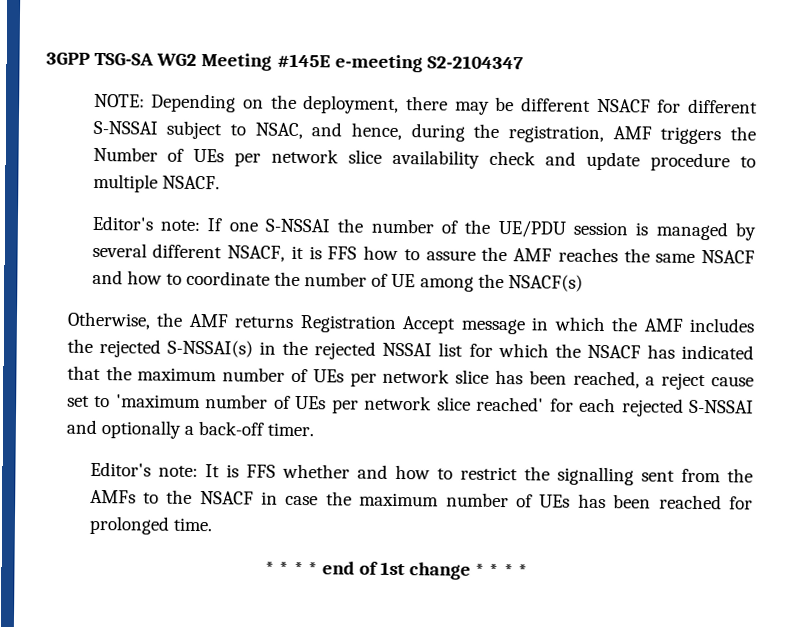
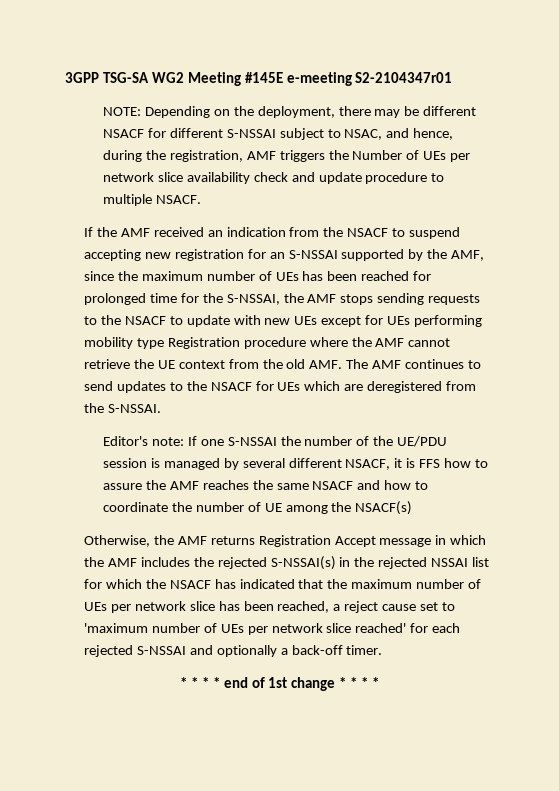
[426,55,524,70] S2-2104347 -> [355,72,453,83] S2-2104347r01
(220, 182) none -> [83,227,461,239] [83,249,485,261] [83,271,432,281] [83,293,481,305] [83,315,483,327] [83,337,451,349] [83,359,482,369] [83,381,477,393] [83,403,161,413] // If the AMF received an indication from the NSACF to suspend accepting new registration for an S-NSSAI supported by the AMF, since the maximum number of UEs has been reached for prolonged time for the S-NSSAI, the AMF stops sending requests to the NSACF to update with new UEs except for UEs performing mobility type Registration procedure where the AMF cannot retrieve the UE context from the old AMF. The AMF continues to send updates to the NSACF for UEs which are deregistered from the S-NSSAI.
[89,461,753,486] [89,489,753,510] [88,515,212,535] // Editor's note: It is FFS whether and how to restrict the signalling sent from the AMFs to the NSACF in case the maximum number of UEs has been reached for prolonged time. -> (383, 650) none

